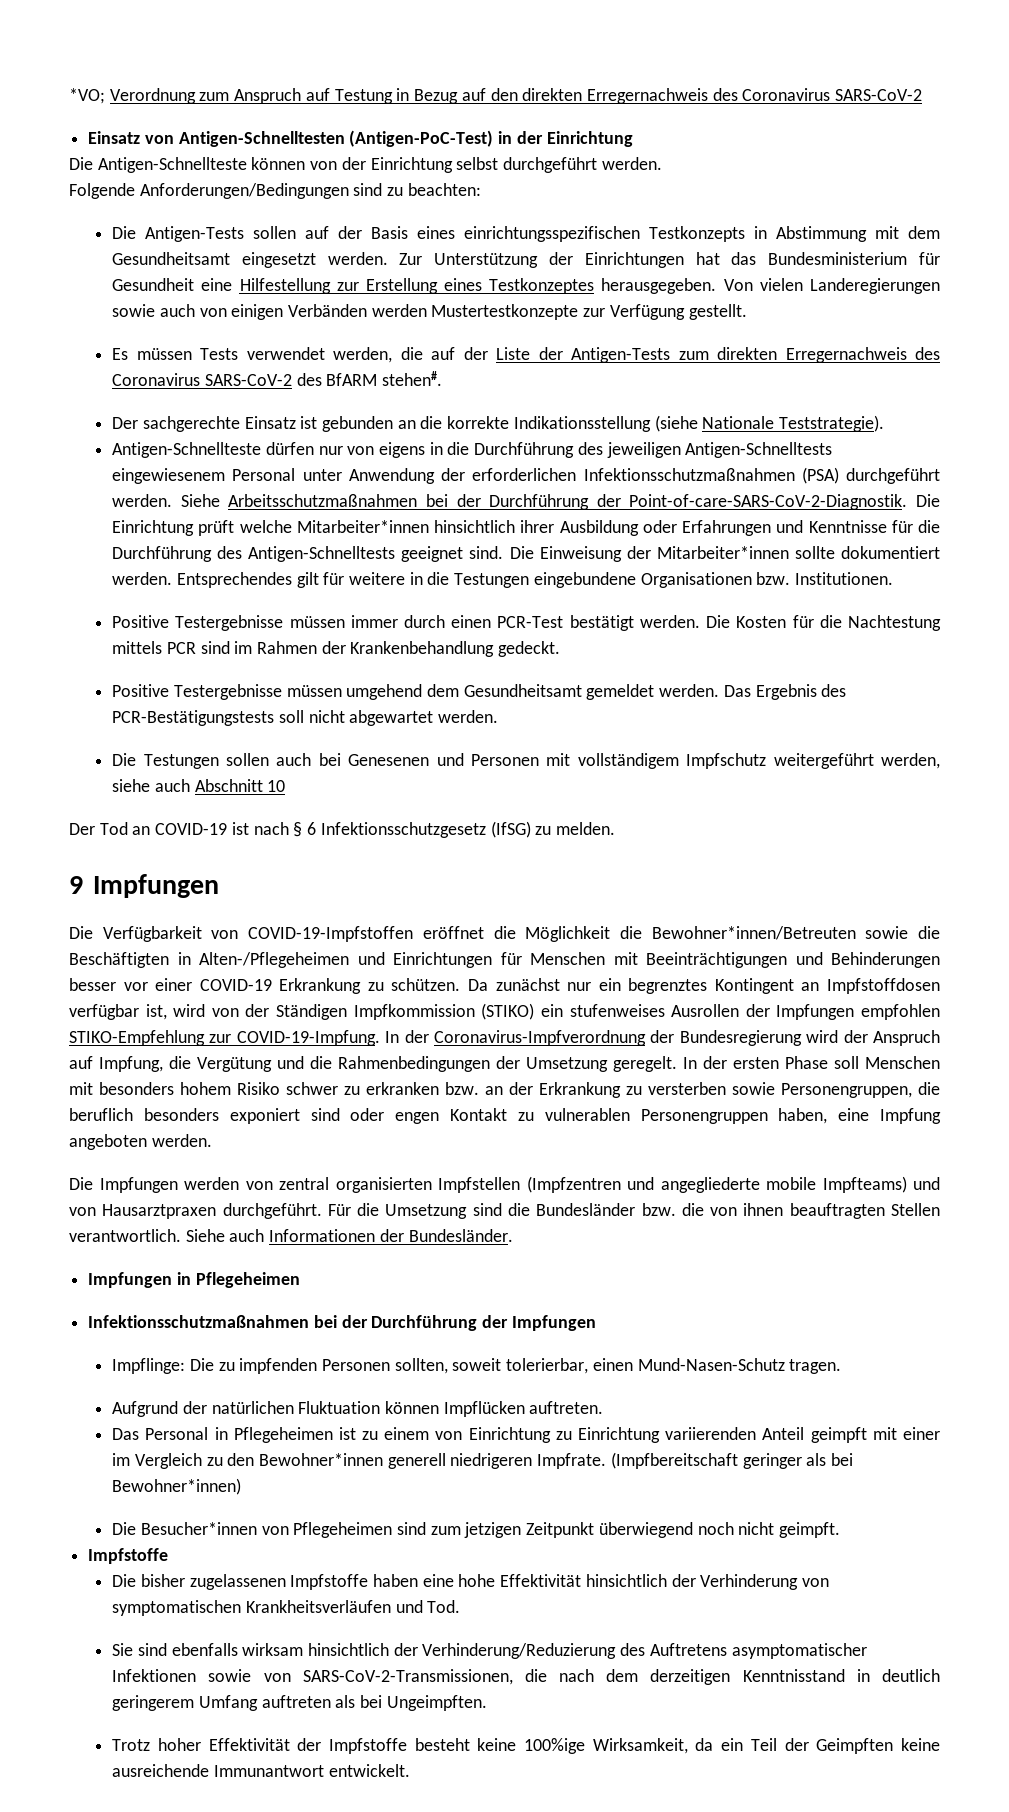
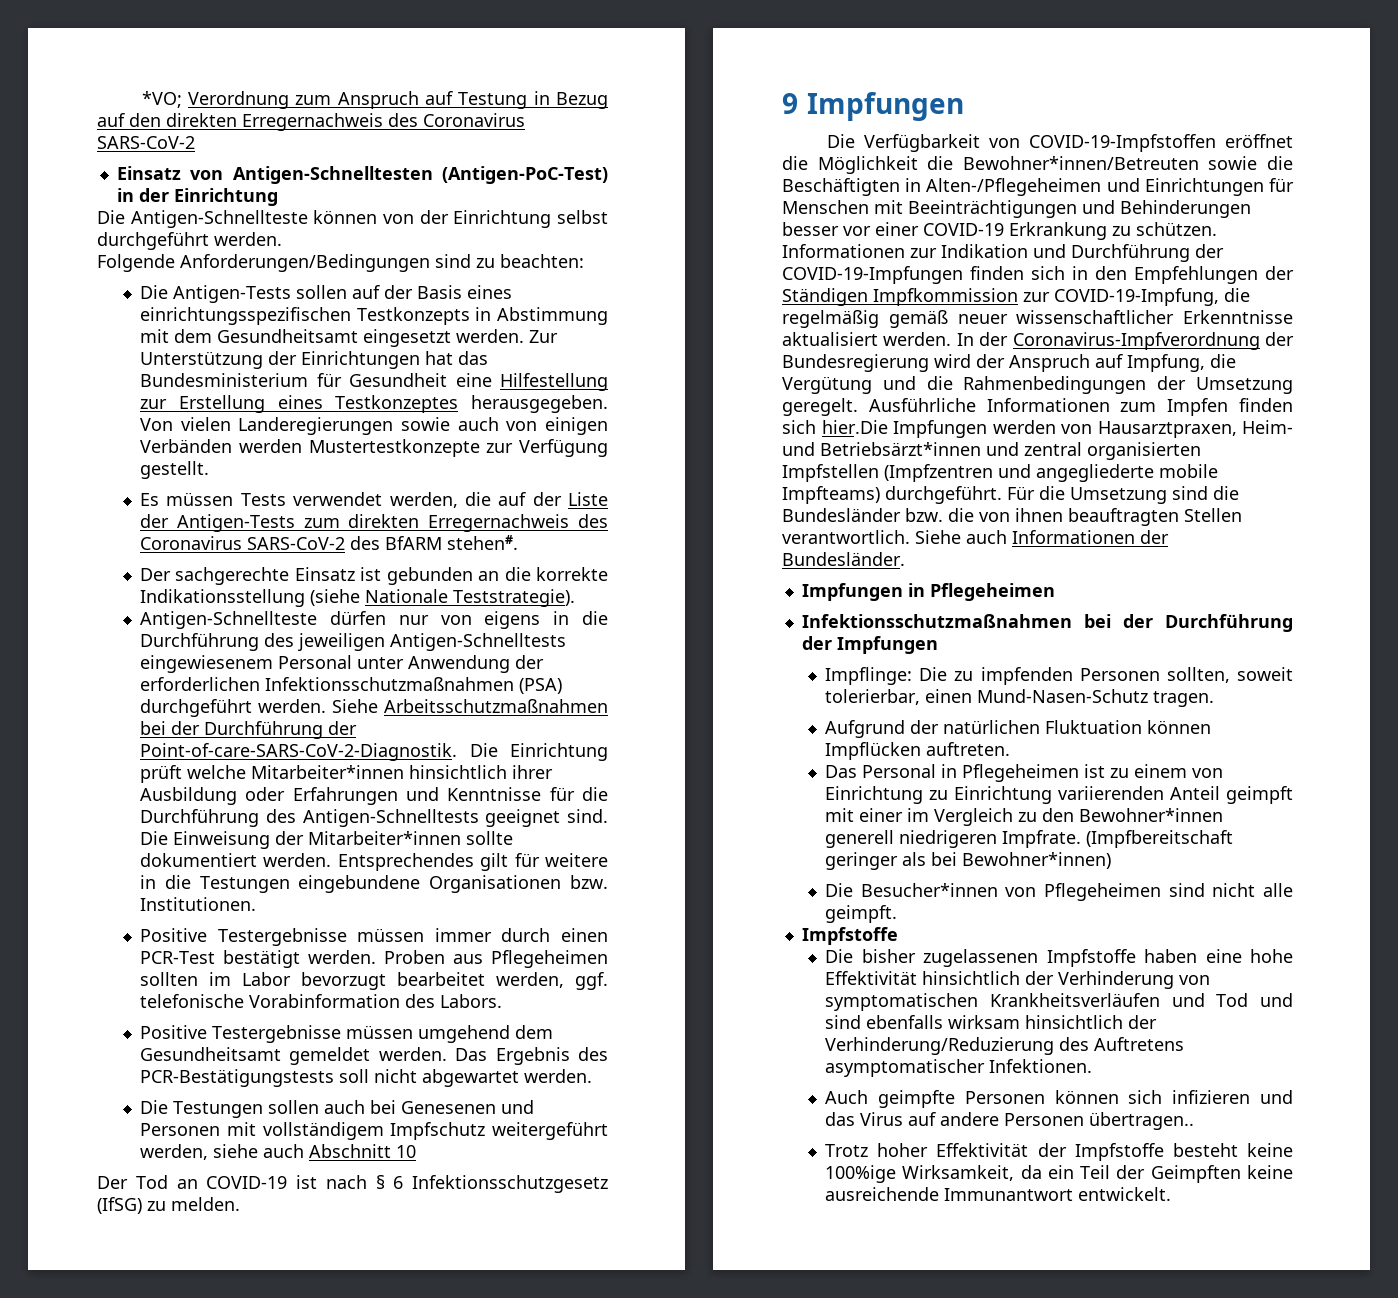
[706,615,942,631] [112,641,561,657] Die Kosten für die Nachtestung mittels PCR sind im Rahmen der Krankenbehandlung gedeckt. -> [383,950,608,968] [139,972,608,990] [139,994,502,1008] Proben aus Pflegeheimen sollten im Labor bevorzugt bearbeitet werden, ggf. telefonische Vorabinformation des Labors.
[468,978,940,994] [69,1003,941,1020] [69,1030,380,1046] Da zunächst nur ein begrenztes Kontingent an Impfstoffdosen verfügbar ist, wird von der Ständigen Impfkommission (STIKO) ein stufenweises Ausrollen der Impfungen empfohlen STIKO-Empfehlung zur COVID-19-Impfung. -> [782,244,1224,262] [782,266,1294,284] [782,288,1250,306] [782,310,1293,328] [782,332,952,346] Informationen zur Indikation und Durchführung der COVID-19-Impfungen finden sich in den Empfehlungen der Ständigen Impfkommission zur COVID-19-Impfung, die regelmäßig gemäß neuer wissenschaftlicher Erkenntnisse aktualisiert werden.
[683,1056,940,1069] [69,1082,940,1098] [69,1108,941,1124] [69,1134,212,1150] [69,1177,273,1193] In der ersten Phase soll Menschen mit besonders hohem Risiko schwer zu erkranken bzw. an der Erkrankung zu versterben sowie Personengruppen, die beruflich besonders exponiert sind oder engen Kontakt zu vulnerablen Personengruppen haben, eine Impfung angeboten werden. // Die Impfungen werden von -> [868,398,1293,416] [782,420,1293,438] [782,442,1019,456] Ausführliche Informationen zum Impfen finden sich hier.Die Impfungen werden von Hausarztpraxen, Heim- und Betriebsärzt*innen und
[913,1177,940,1190] [69,1204,217,1219] und von Hausarztpraxen -> (880, 495) none
[430,1522,775,1538] zum jetzigen Zeitpunkt überwiegend noch nicht -> [1212,883,1293,897] nicht alle
[427,1600,461,1613] [112,1643,134,1656] Tod. // Sie -> [1216,993,1293,1007] Tod und
[112,1669,941,1685] [112,1695,487,1711] Infektionen sowie von SARS-CoV-2-Transmissionen, die nach dem derzeitigen Kenntnisstand in deutlich geringerem Umfang auftreten als bei Ungeimpften. -> [988,1059,1092,1073] [824,1090,1293,1108] [824,1112,1194,1130] Infektionen. // Auch geimpfte Personen können sich infizieren und das Virus auf andere Personen übertragen..

